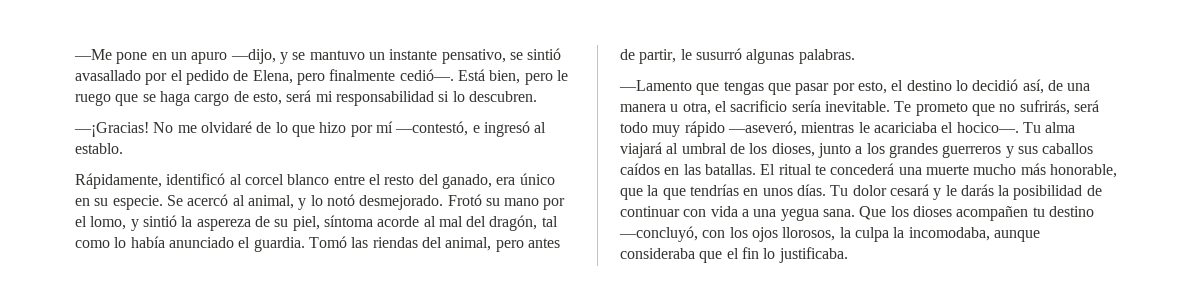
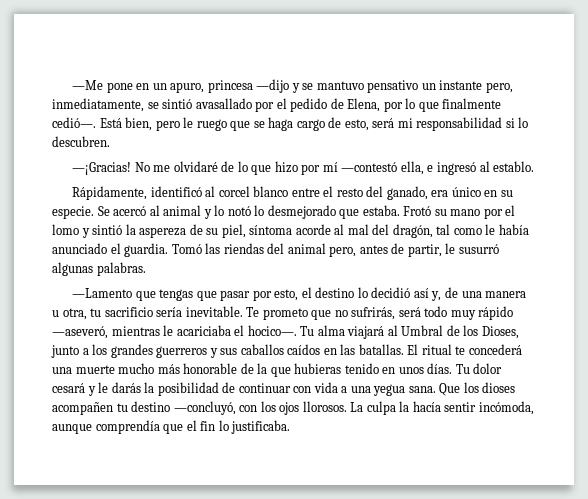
[191,49,276,64] apuro —dijo, -> [170,79,290,93] apuro, princesa —dijo
(365, 55) none -> [367,80,419,93] pensativo
[441,49,506,64] pensativo, -> [486,82,514,93] [52,98,144,112] pero, inmediatamente,
[296,73,325,85] pero -> [383,98,439,112] por lo que
[395,121,469,136] —contestó, -> [341,161,424,175] —contestó ella,
[247,195,294,209] animal, -> [163,205,202,216] animal
[359,195,444,210] desmejorado. -> [254,205,400,219] lo desmejorado que estaba.
[90,216,127,230] lomo, -> [52,224,79,235] lomo
[114,237,127,248] lo -> [485,224,496,235] le
[445,237,524,252] animal, pero -> [287,243,357,257] animal pero,
[1022,79,1044,94] así, -> [413,288,442,301] así y,
[714,101,727,112] el -> [90,308,102,317] tu
[681,143,727,154] umbral -> [401,325,444,336] Umbral
[771,143,815,157] dioses, -> [481,326,519,339] Dioses,
[1049,164,1117,178] [620,184,739,200] honorable, que la que tendrías -> [183,363,379,377] honorable de la que hubieras tenido
[782,227,1040,242] [620,248,695,259] llorosos, la culpa la incomodaba, aunque consideraba -> [302,401,534,415] [52,420,160,434] llorosos. La culpa la hacía sentir incómoda, aunque comprendía

